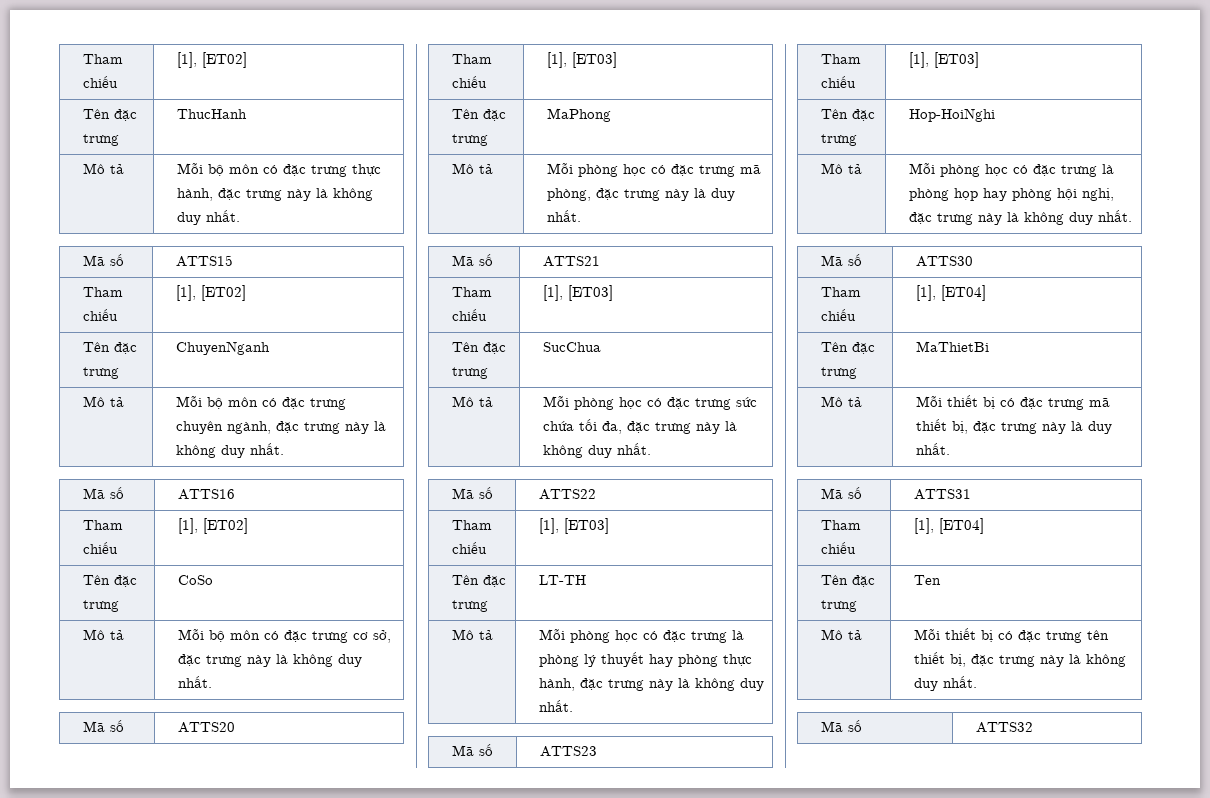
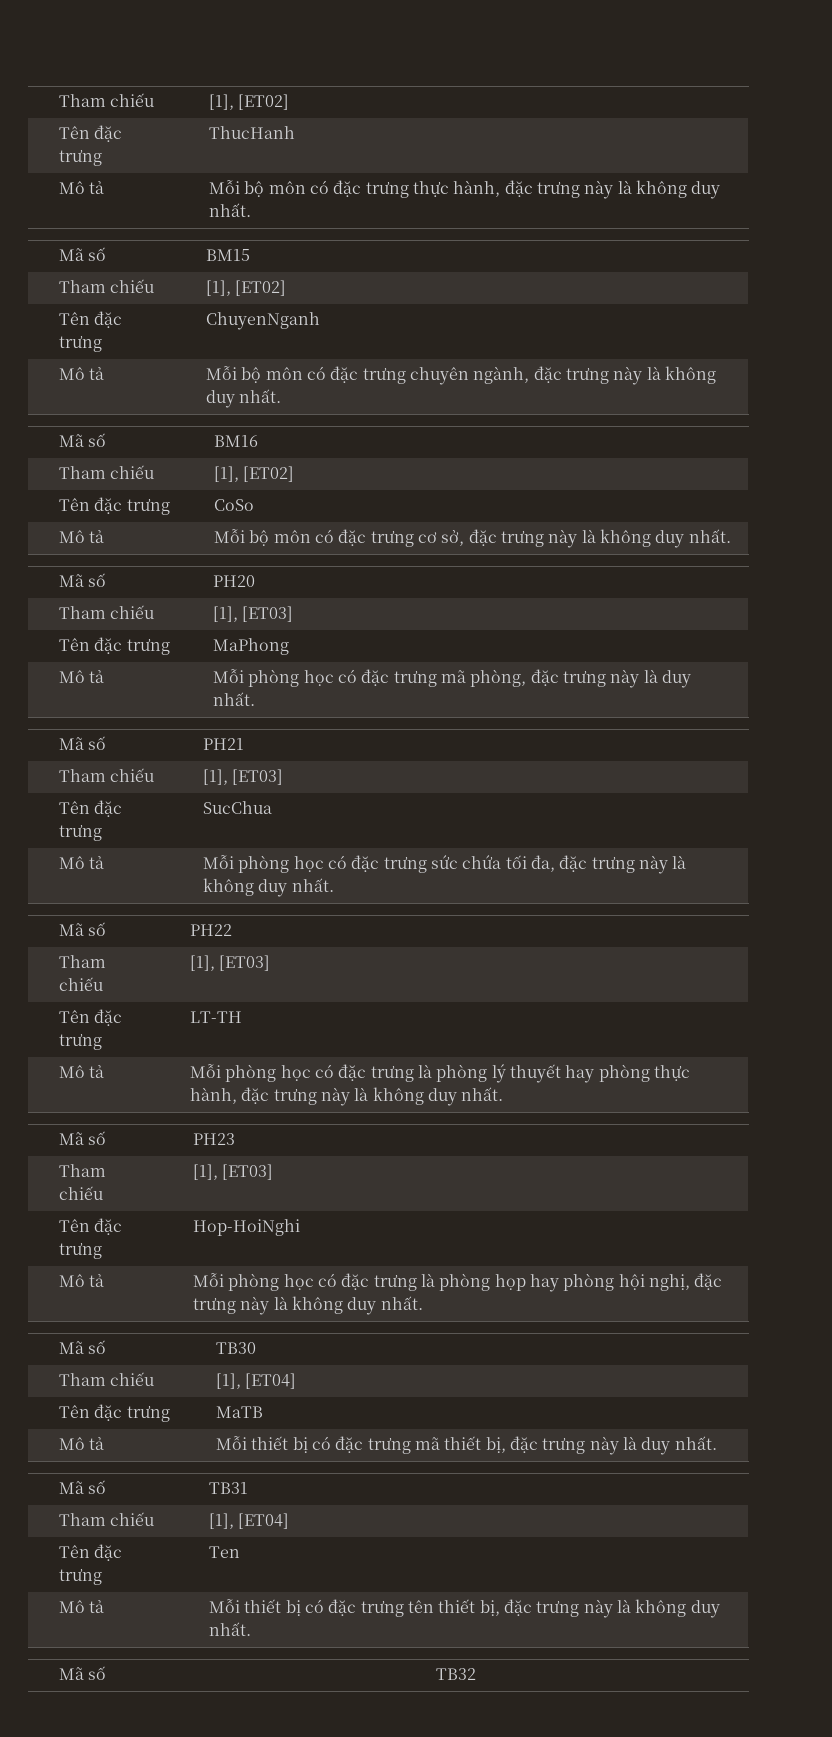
[176,255,234,267] ATTS15 -> [206,249,251,261] BM15
[178,489,236,500] ATTS16 -> [214,435,259,447] BM16
[178,722,236,733] ATTS20 -> [213,575,256,587] PH20
[543,256,601,267] ATTS21 -> [203,738,245,750] PH21
[539,489,597,500] ATTS22 -> [190,924,233,936] PH22
[540,746,598,757] ATTS23 -> [193,1133,236,1145] PH23
[916,256,974,267] [821,287,862,297] [821,309,857,321] [916,285,987,301] [821,342,876,354] [821,367,858,379] [916,341,990,352] ATTS30 // Tham chiếu | [1], [ET04] // Tên đặc trưng | MaThietBi -> [216,1342,257,1354] [59,1372,155,1386] [216,1373,297,1389] [59,1404,170,1422] [216,1406,264,1418] TB30 // Tham chiếu | [1], [ET04] // Tên đặc trưng | MaTB
[914,489,972,500] ATTS31 -> [209,1482,249,1494] TB31
[976,722,1034,733] ATTS32 -> [436,1668,477,1680] TB32

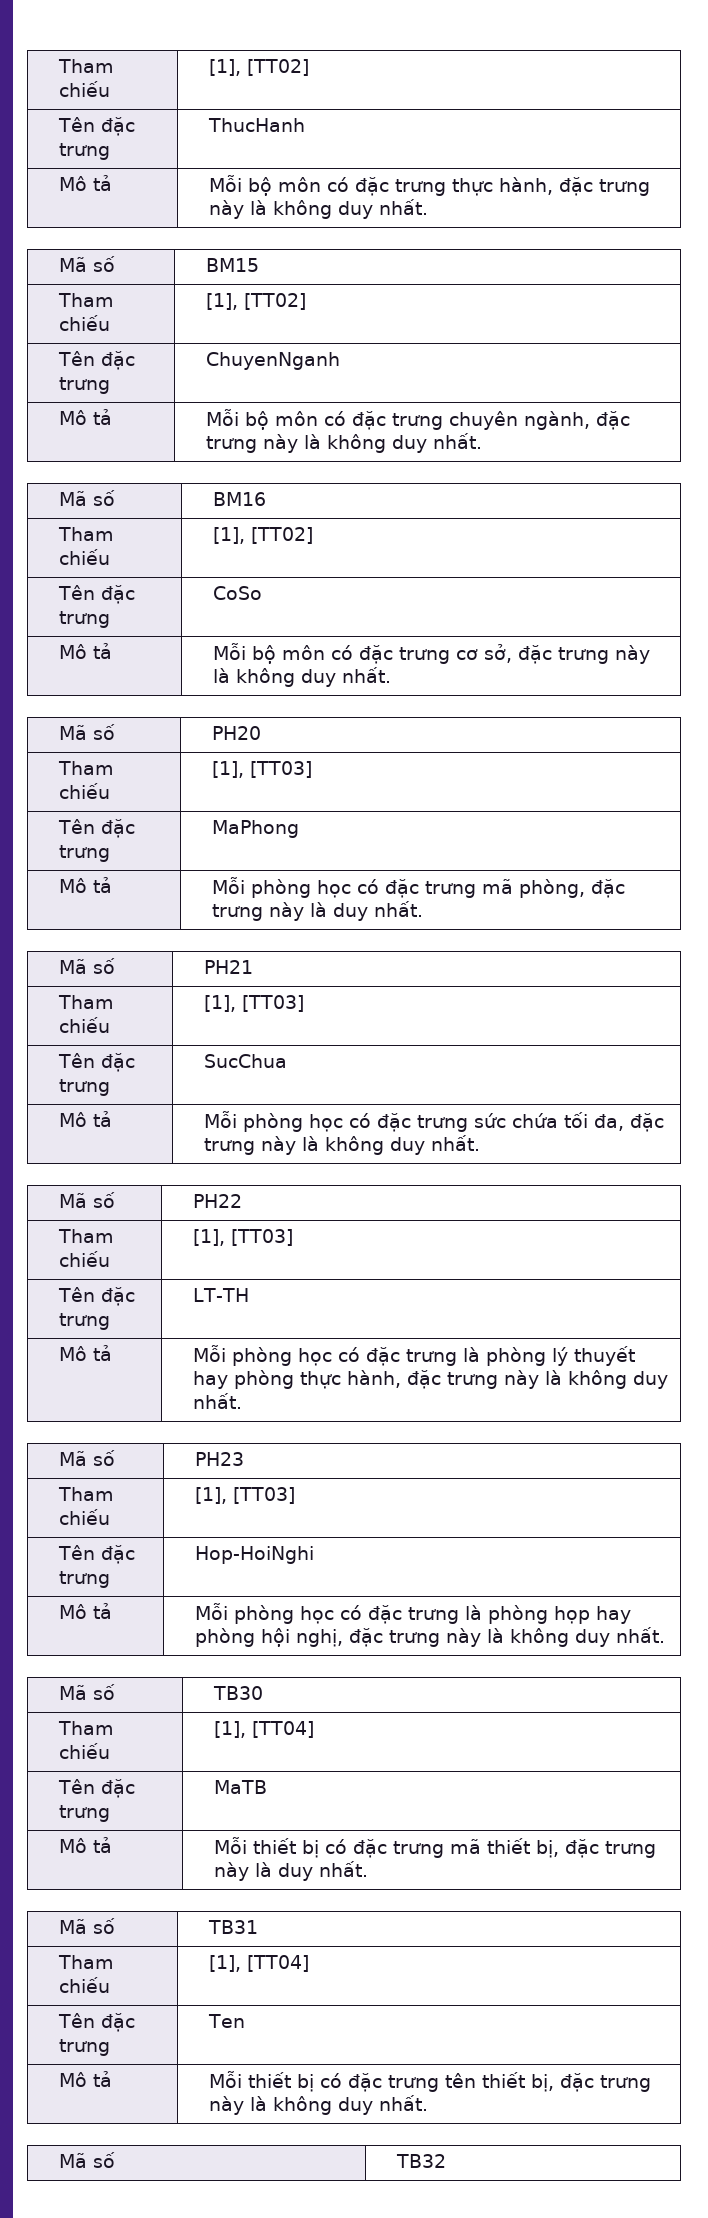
[59,93,155,107] [209,94,290,110] Tham chiếu | [1], [ET02] -> [57,59,114,73] [58,81,110,97] [208,59,309,76] Tham chiếu | [1], [TT02]
[235,280,287,296] [ET02] -> [243,293,306,310] [TT02]
[243,466,295,482] [ET02] -> [250,527,313,544] [TT02]
[242,606,294,622] [ET03] -> [249,761,312,778] [TT03]
[232,769,284,785] [ET03] -> [241,995,304,1012] [TT03]
[219,955,271,971] [ET03] -> [230,1229,293,1246] [TT03]
[222,1164,274,1180] [ET03] -> [232,1487,295,1504] [TT03]
[245,1373,297,1389] [ET04] -> [251,1721,314,1738] [TT04]
[238,1513,290,1529] [ET04] -> [246,1955,309,1972] [TT04]

